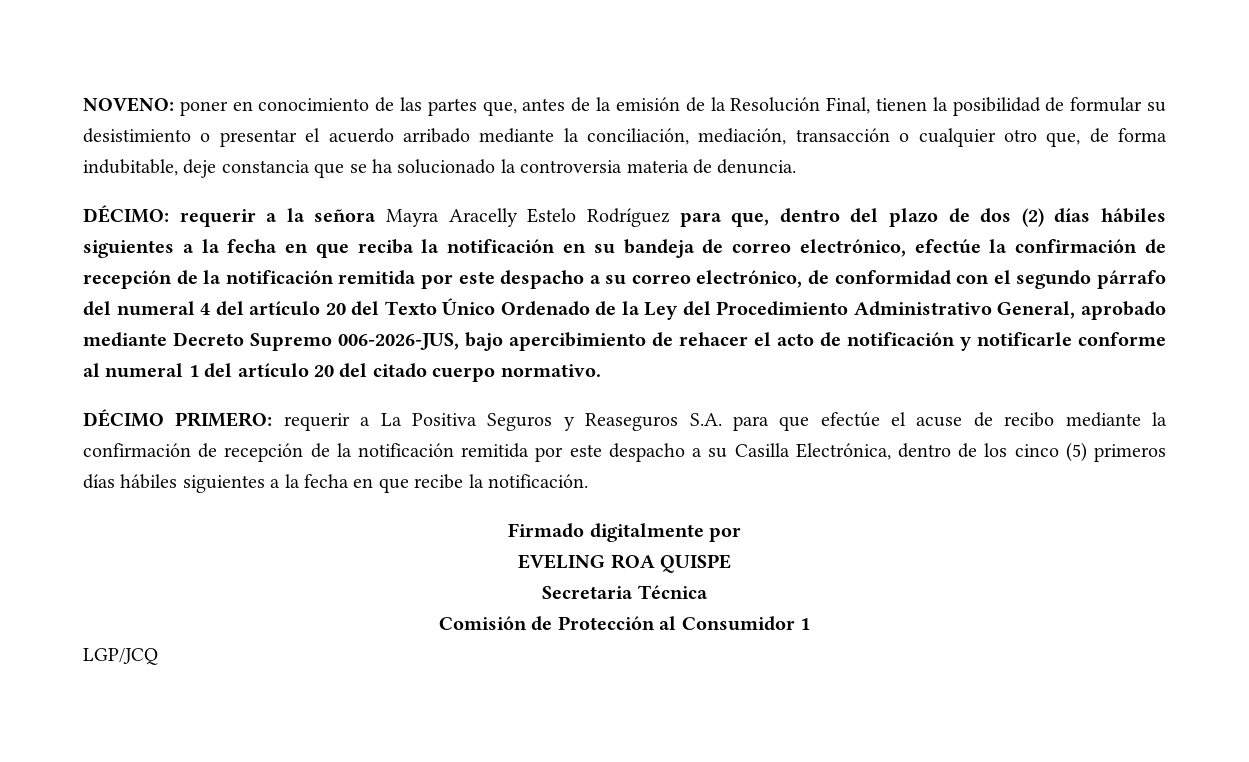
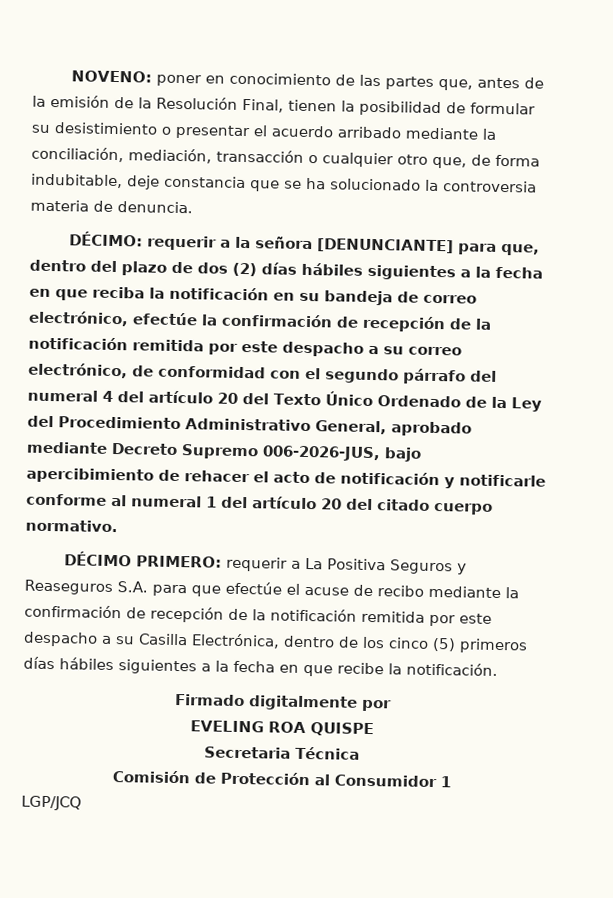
[386,208,670,227] Mayra Aracelly Estelo Rodríguez -> [316,238,454,254] [DENUNCIANTE]

